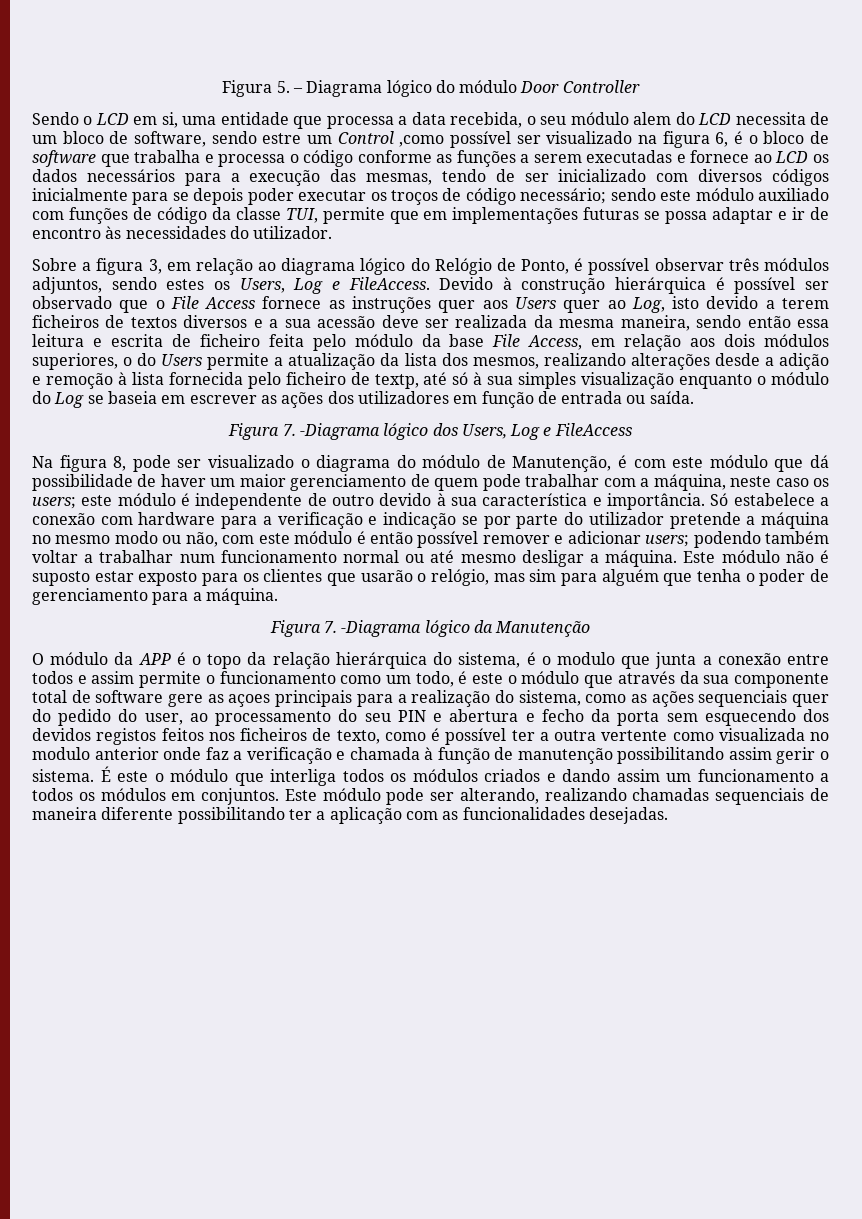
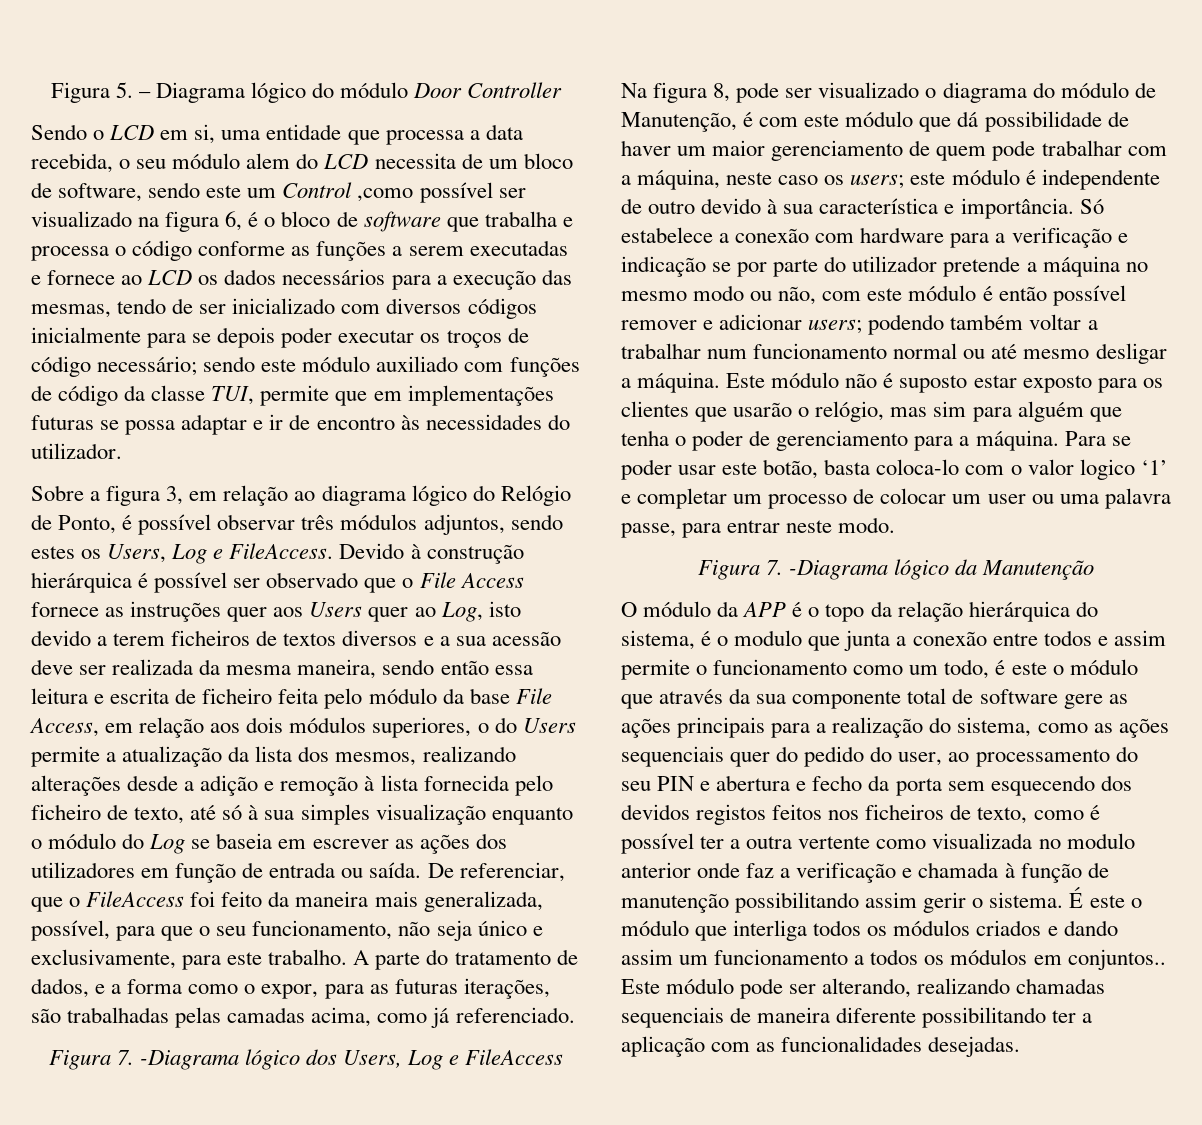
[262,133,302,144] estre -> [206,185,242,198] este
[374,374,419,389] textp, -> [134,807,185,824] texto,
(694, 397) none -> [427,862,565,882] [31,891,543,912] [31,920,543,941] [31,949,578,970] [31,978,550,999] [31,1007,575,1028] De referenciar, que o FileAccess foi feito da maneira mais generalizada, possível, para que o seu funcionamento, não seja único e exclusivamente, para este trabalho. A parte do tratamento de dados, e a forma como o expor, para as futuras iterações, são trabalhadas pelas camadas acima, como já referenciado.
(278, 596) none -> [1064,431,1131,446] [621,459,1168,480] [621,488,1171,509] [621,517,896,538] Para se poder usar este botão, basta coloca-lo com o valor logico ‘1’ e completar um processo de colocar um user ou uma palavra passe, para entrar neste modo.
[228,694,271,707] açoes -> [621,718,671,738] ações
[201,788,280,805] conjuntos. -> [1067,949,1166,970] conjuntos..

